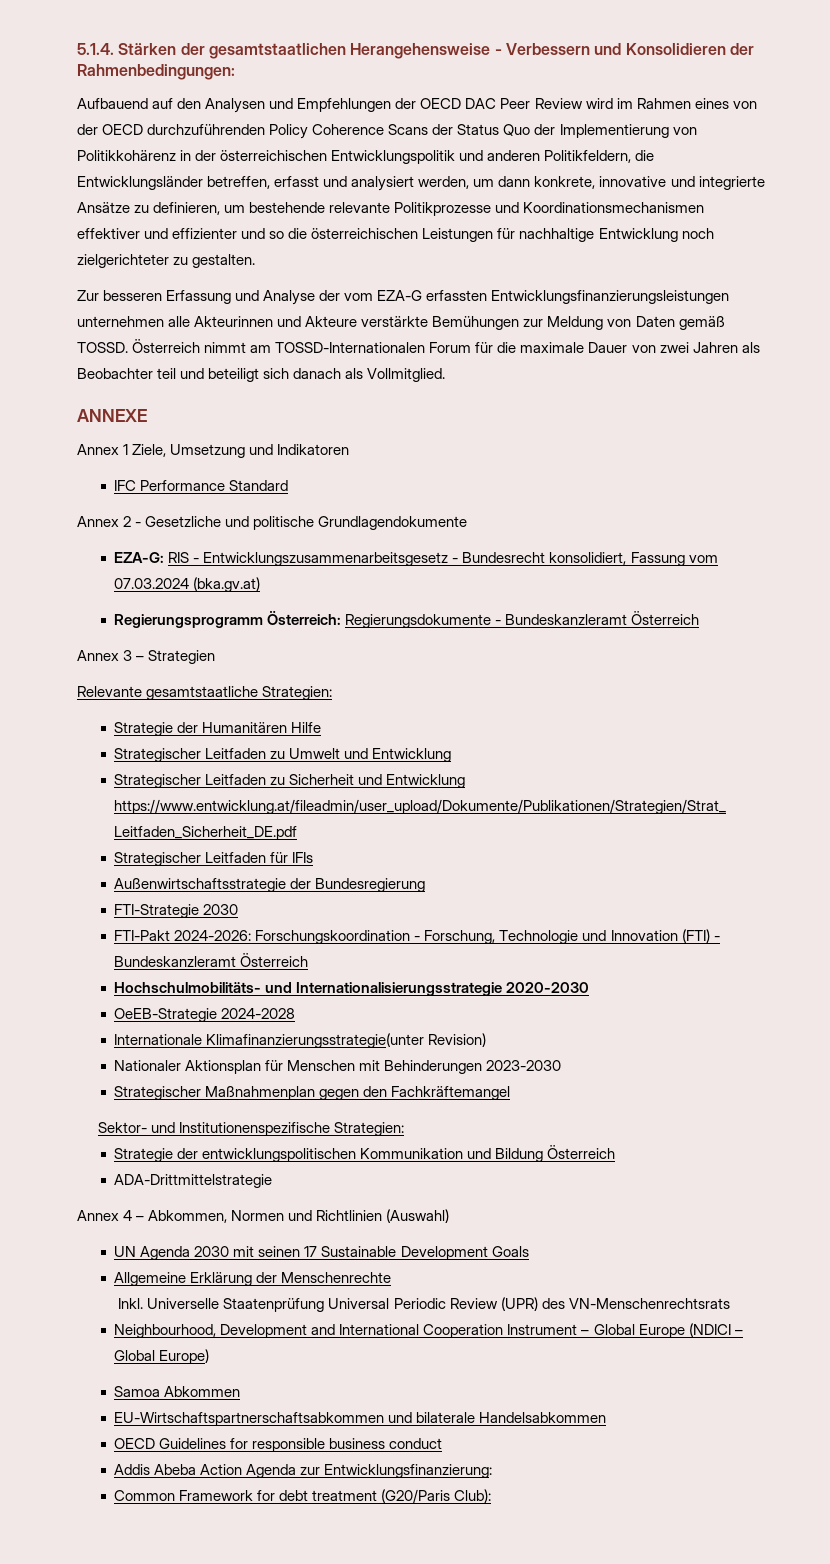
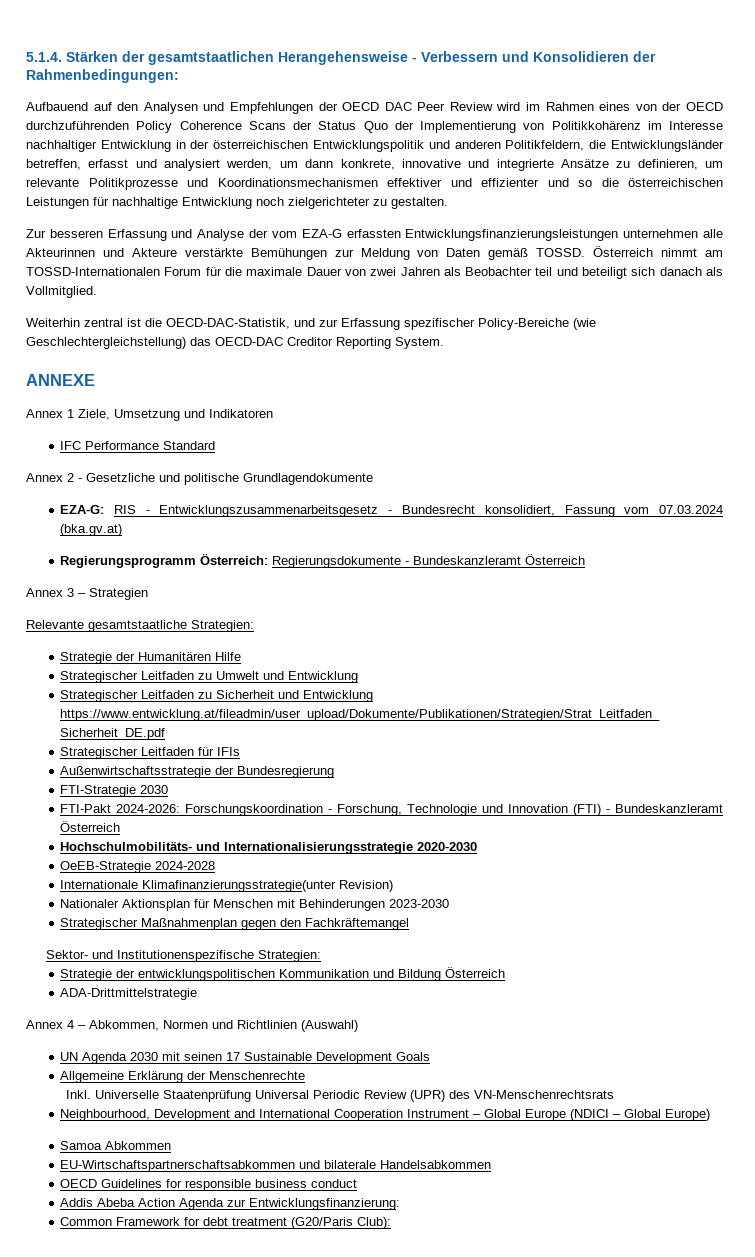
(176, 155) none -> [647,121,723,130] [26,140,171,152] im Interesse nachhaltiger Entwicklung
[249,202,326,213] bestehende -> (723, 164) none
(446, 375) none -> [26,318,596,330] [26,337,444,349] // Weiterhin zentral ist die OECD-DAC-Statistik, und zur Erfassung spezifischer Policy-Bereiche (wie Geschlechtergleichstellung) das OECD-DAC Creditor Reporting System.

